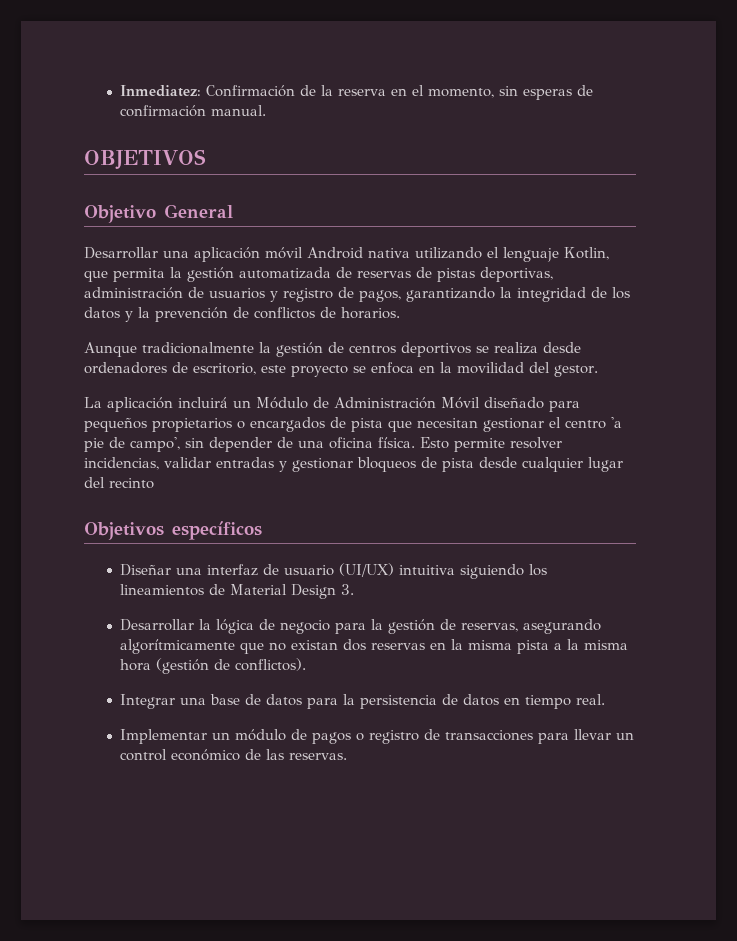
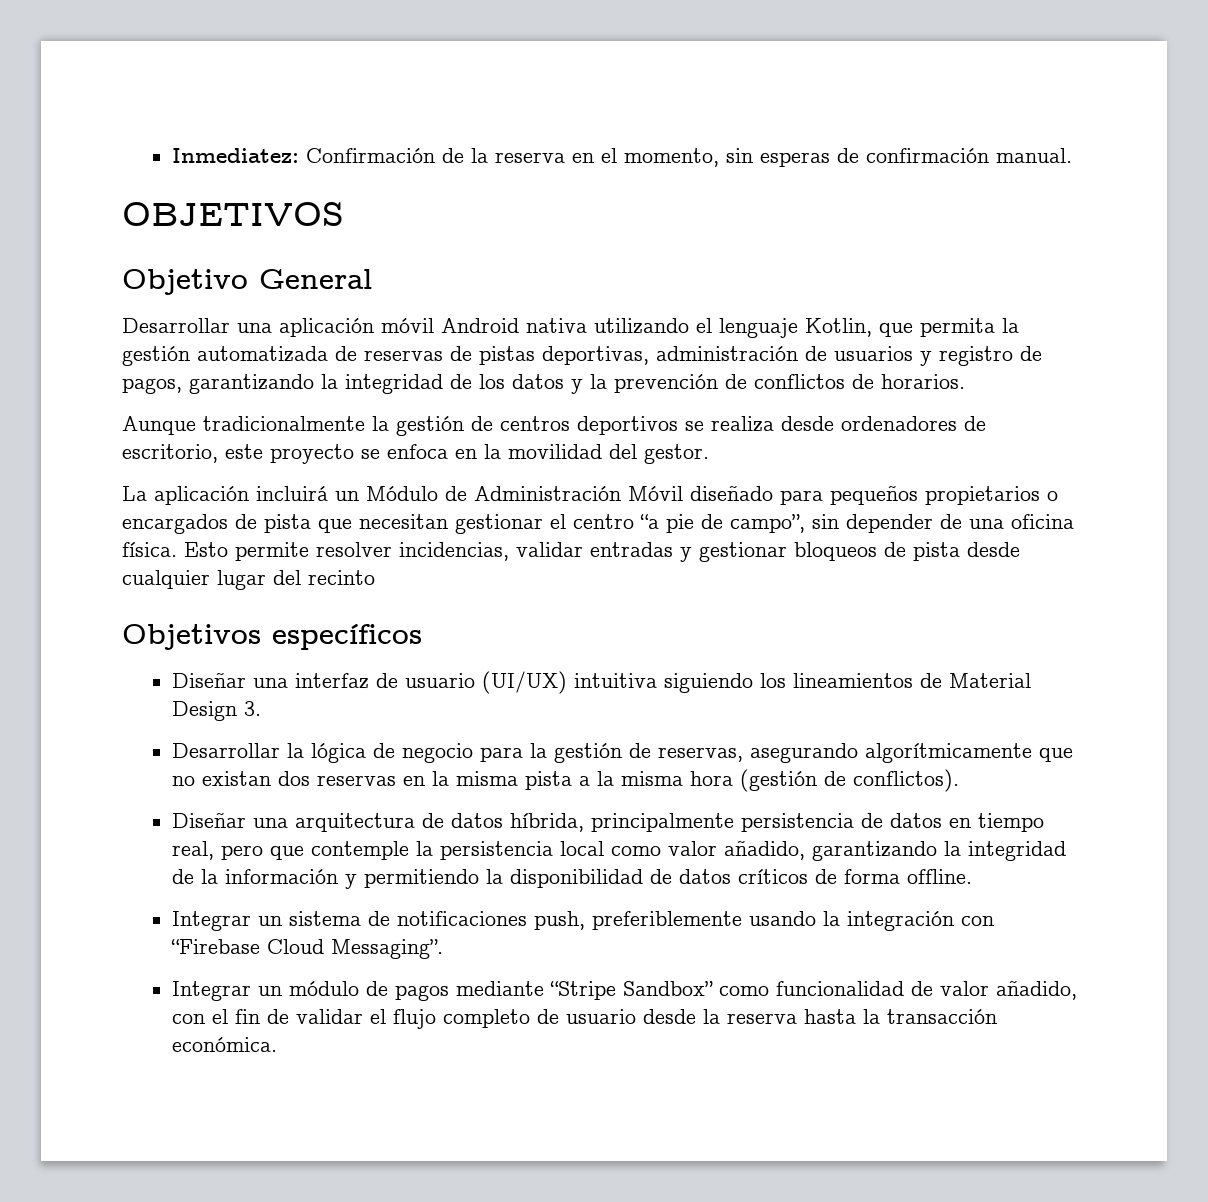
[611,417,622,428] 'a -> [640,514,659,529] “a
[130,437,180,452] campo', -> [730,514,805,533] campo”,
[120,694,356,709] Integrar una base de datos para la -> [172,812,735,832] Diseñar una arquitectura de datos híbrida, principalmente
[576,694,606,705] [120,729,635,744] [120,749,348,761] real. // Implementar un módulo de pagos o registro de transacciones para llevar un control económico de las reservas. -> [172,840,1067,861] [172,869,973,889] [172,911,995,931] [171,939,444,959] [172,980,1078,1001] [172,1009,998,1029] [172,1037,278,1052] real, pero que contemple la persistencia local como valor añadido, garantizando la integridad de la información y permitiendo la disponibilidad de datos críticos de forma offline. // Integrar un sistema de notificaciones push, preferiblemente usando la integración con “Firebase Cloud Messaging”. // Integrar un módulo de pagos mediante “Stripe Sandbox” como funcionalidad de valor añadido, con el fin de validar el flujo completo de usuario desde la reserva hasta la transacción económica.

